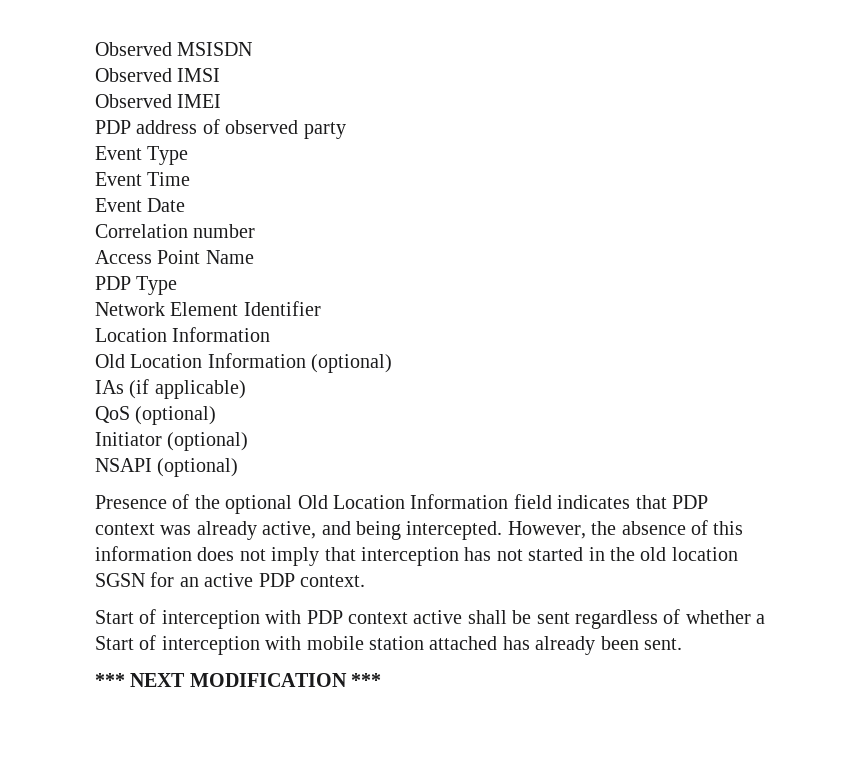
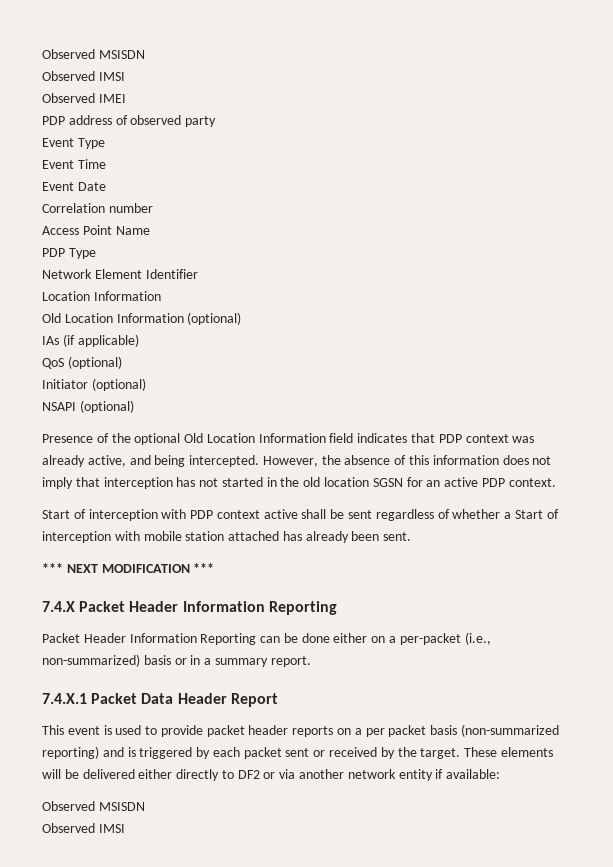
(382, 680) none -> [42,601,337,615] [42,632,491,645] [42,654,311,667] [42,693,278,707] [42,724,559,737] [42,746,553,759] [42,769,501,781] [42,801,145,811] [42,823,125,833] // 7.4.X Packet Header Information Reporting // Packet Header Information Reporting can be done either on a per-packet (i.e., non-summarized) basis or in a summary report. // 7.4.X.1 Packet Data Header Report // This event is used to provide packet header reports on a per packet basis (non-summarized reporting) and is triggered by each packet sent or received by the target. These elements will be delivered either directly to DF2 or via another network entity if available: // Observed MSISDN // Observed IMSI

